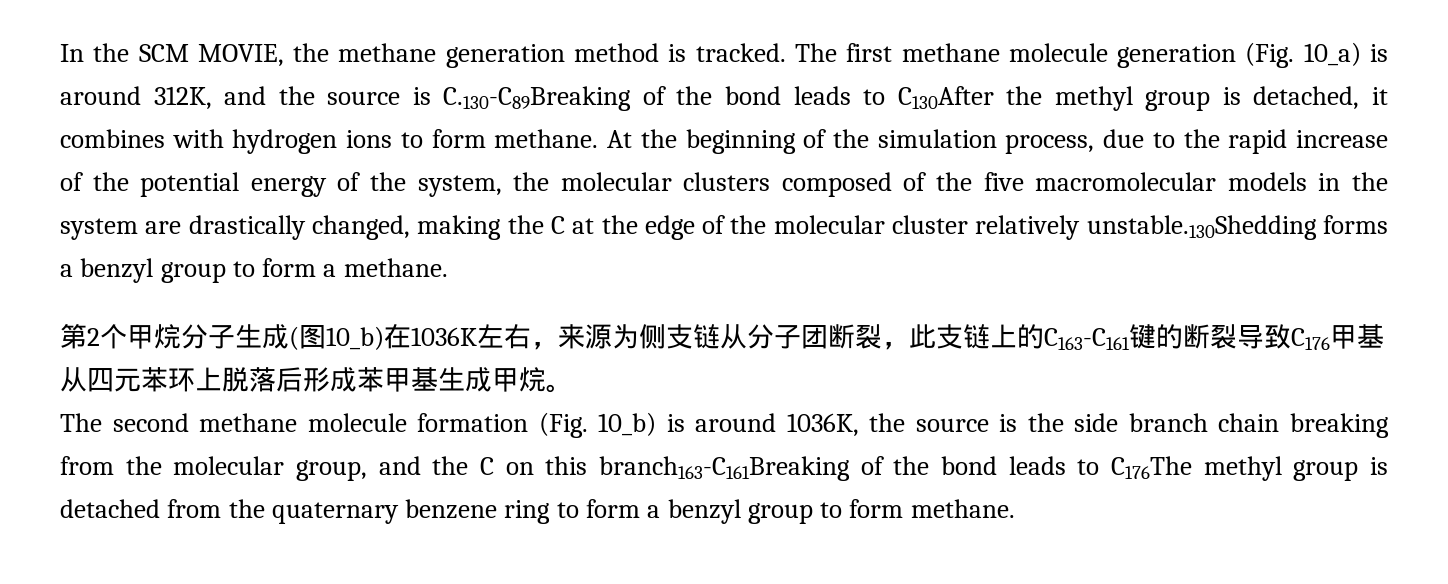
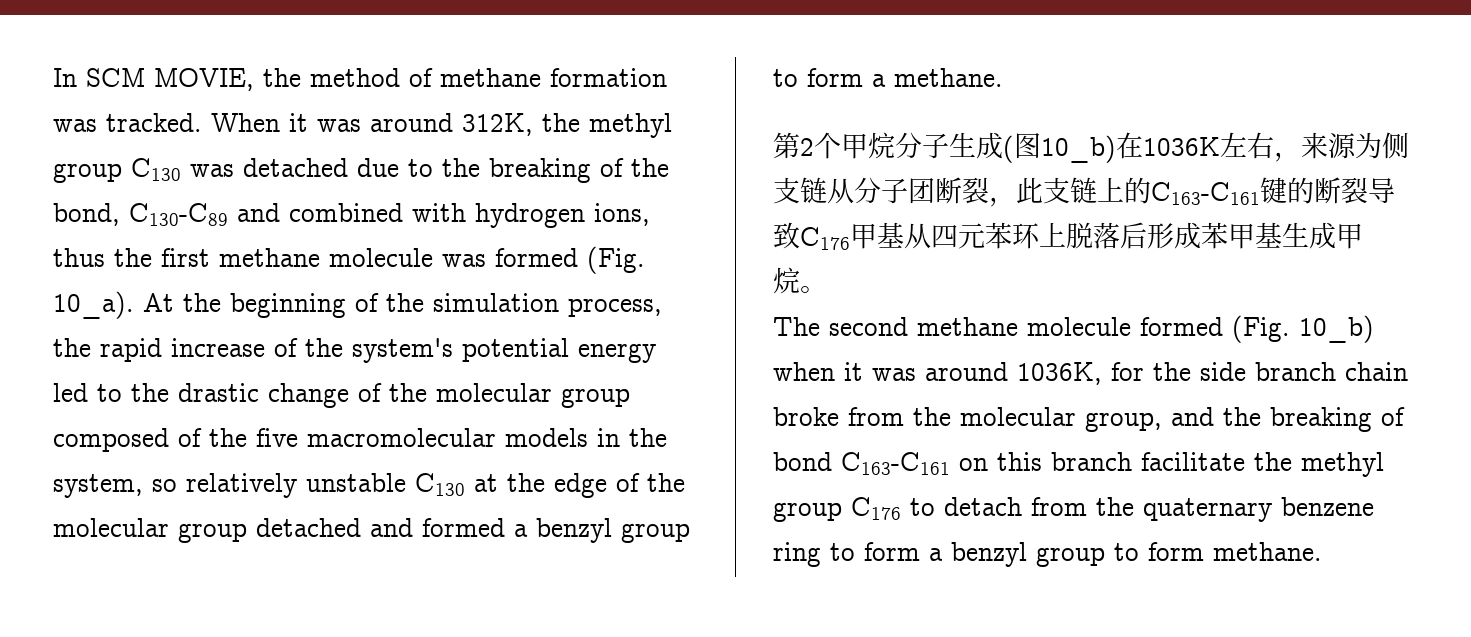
[93,43,130,62] the -> (77, 77) none
[338,42,1388,68] [60,86,1389,111] [60,129,599,154] methane generation method is tracked. The first methane molecule generation (Fig. 10_a) is around 312K, and the source is C.130-C89Breaking of the bond leads to C130After the methyl group is detached, it combines with hydrogen ions to form methane. -> [310,68,667,87] [53,113,672,138] [53,158,669,183] [53,203,650,228] [53,246,645,274] [53,291,134,319] method of methane formation was tracked. When it was around 312K, the methyl group C130 was detached due to the breaking of the bond, C130-C89 and combined with hydrogen ions, thus the first methane molecule was formed (Fig. 10_a).
[1103,129,1175,148] due to -> (662, 307) none
(129, 181) none -> [352,338,453,363] system's
[337,172,771,197] of the system, the molecular clusters -> [53,383,630,408] led to the drastic change of the molecular group
[60,215,565,240] system are drastically changed, making the C -> [53,473,465,498] system, so relatively unstable C130
[892,215,1388,240] cluster relatively unstable.130Shedding forms -> [178,518,505,543] group detached and formed
[417,413,529,432] formation -> [1140,317,1223,336] formed
[666,413,1018,437] is around 1036K, the source is -> [773,362,1144,385] when it was around 1036K, for
[1289,413,1389,438] breaking -> [773,407,839,426] broke
[480,456,1389,481] [60,499,160,518] C on this branch163-C161Breaking of the bond leads to C176The methyl group is detached -> [1270,407,1405,432] [773,452,1384,477] [773,497,1022,522] breaking of bond C163-C161 on this branch facilitate the methyl group C176 to detach

